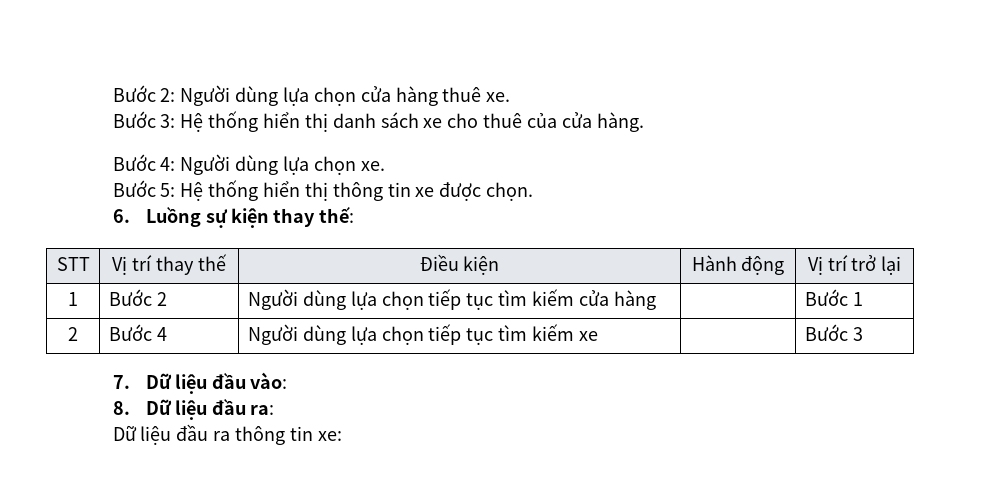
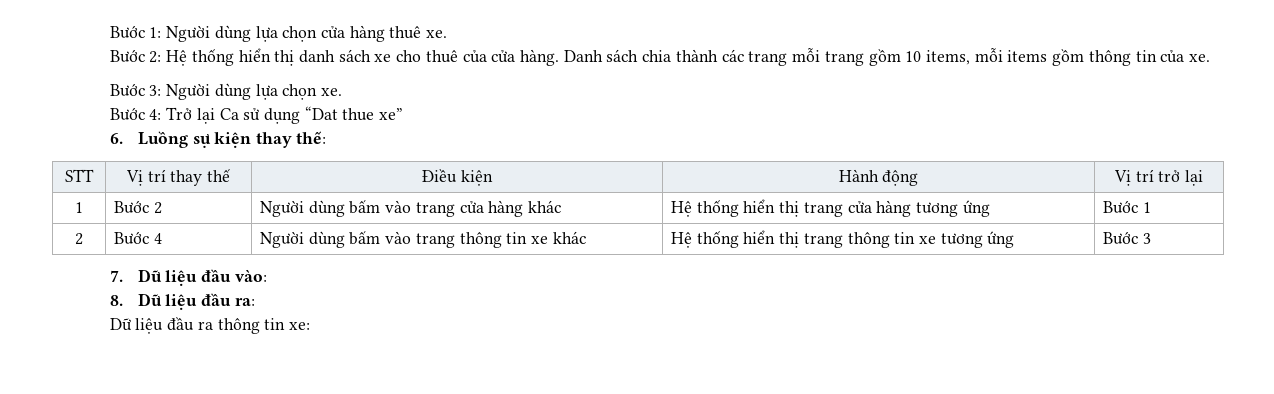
[112,85,176,102] Bước 2: -> [109,26,162,38] Bước 1:
[160,114,176,128] 3: -> [149,51,162,63] 2:
[112,154,176,171] // Bước 4: -> [563,48,1211,66] [109,84,162,96] Danh sách chia thành các trang mỗi trang gồm 10 items, mỗi items gồm thông tin của xe. // Bước 3:
[160,180,534,201] 5: Hệ thống hiển thị thông tin xe được chọn. -> [149,106,404,124] 4: Trở lại Ca sử dụng “Dat thue xe”
[350,289,656,310] lựa chọn tiếp tục tìm kiếm cửa hàng | -> [349,200,561,217] [670,199,990,217] bấm vào trang cửa hàng khác | Hệ thống hiển thị trang cửa hàng tương ứng
[350,324,598,345] lựa chọn tiếp tục tìm kiếm xe | -> [349,231,586,248] [670,230,1015,248] bấm vào trang thông tin xe khác | Hệ thống hiển thị trang thông tin xe tương ứng

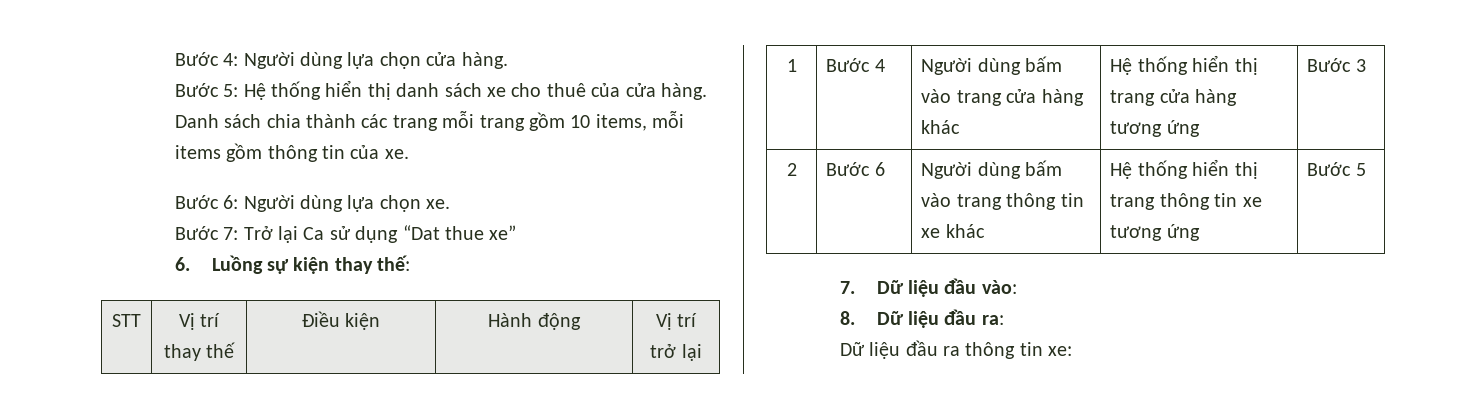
[109,26,162,38] Bước 1: -> [174,52,239,66] Bước 4:
[349,25,448,42] [109,50,162,63] hàng thuê xe. // Bước 2: -> [461,52,508,69] [174,83,239,97] hàng. // Bước 5:
[149,85,162,96] 3: -> [223,195,239,209] 6:
[149,109,162,120] 4: -> [223,227,239,240] 7:
[153,202,162,214] 2 -> [874,59,885,72] 4
[1142,202,1151,213] 1 -> [1355,59,1366,72] 3
[153,233,162,244] 4 -> [874,162,885,176] 6
[1142,233,1151,244] 3 -> [1355,163,1366,176] 5

